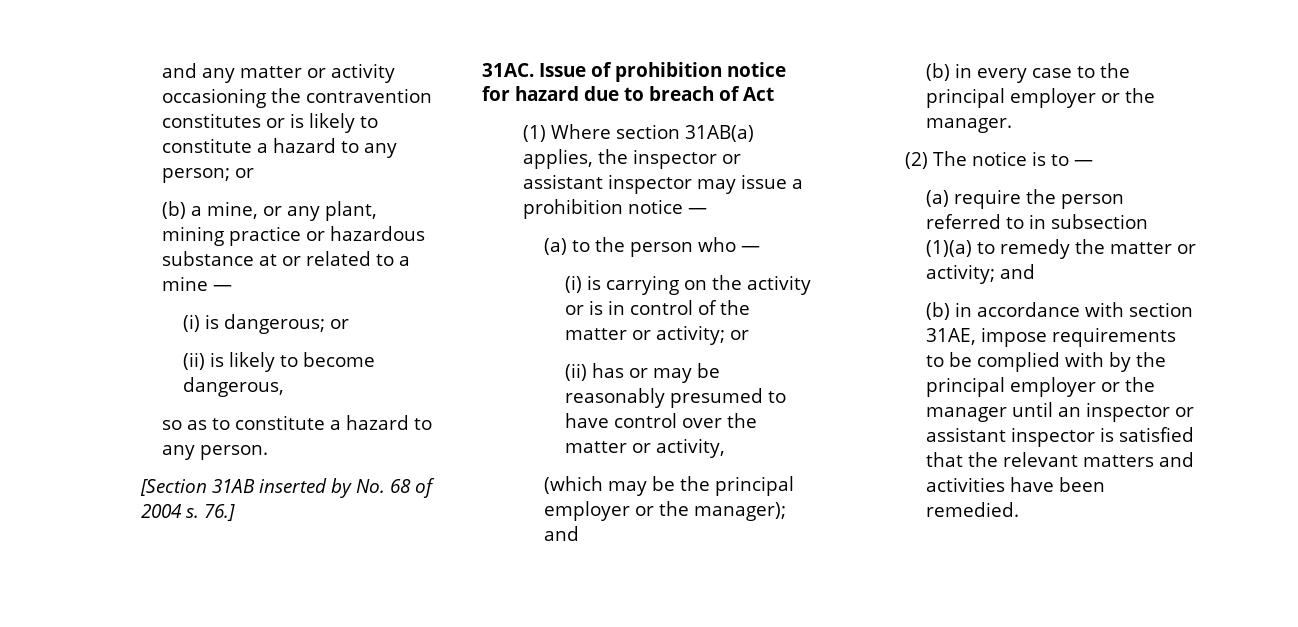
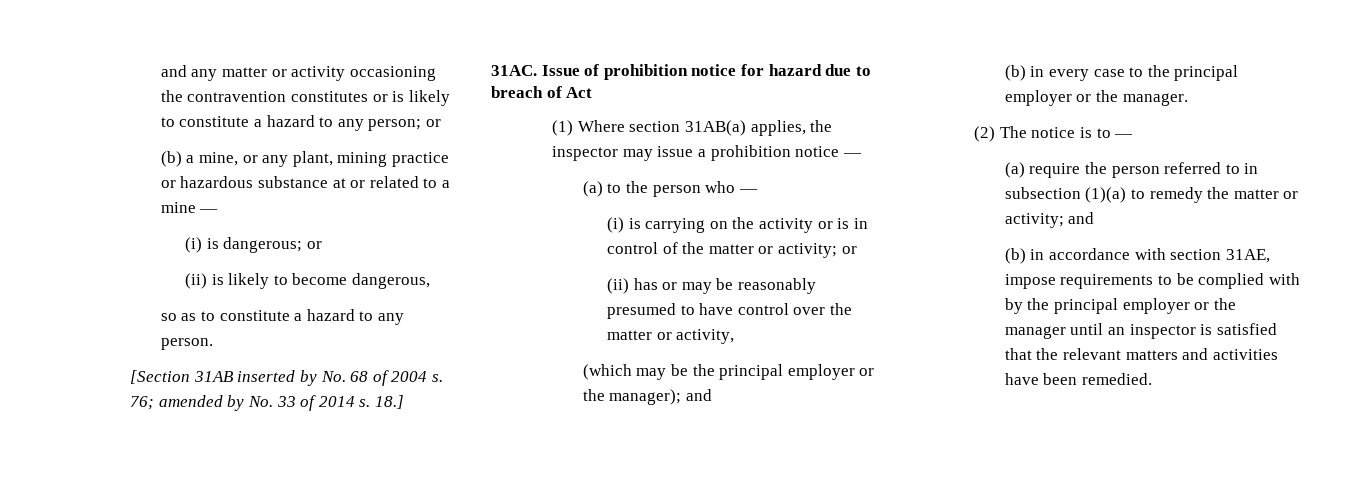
[204,504,236,521] 76.] -> [130,395,404,411] 76; amended by No. 33 of 2014 s. 18.]
[722,154,742,164] [523,174,693,194] or assistant inspector -> (619, 153) none
[1174,407,1194,417] [925,427,1095,447] or assistant inspector -> (1196, 331) none

